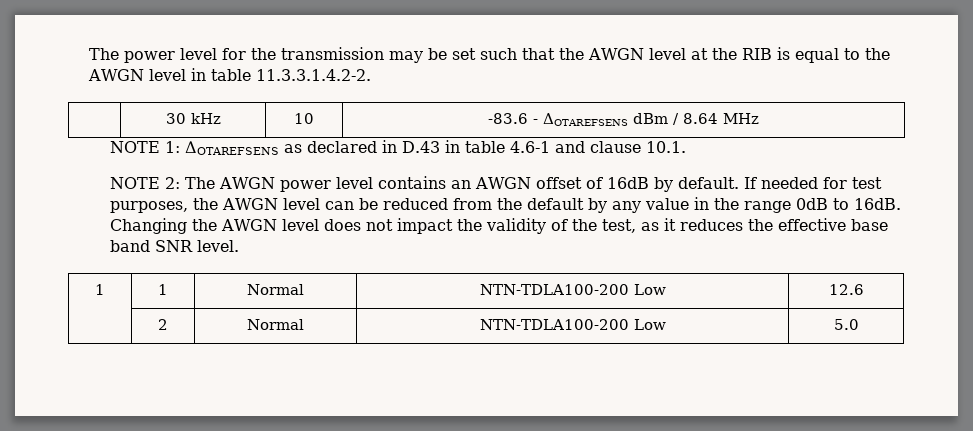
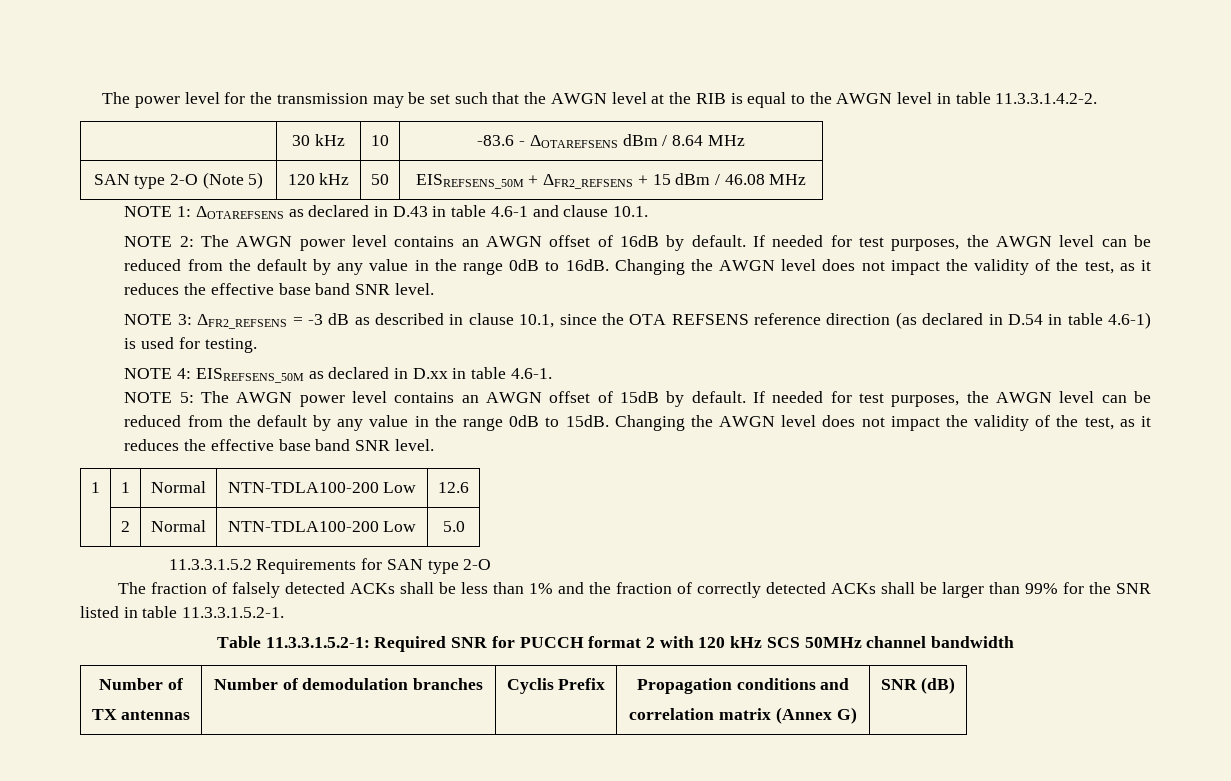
(760, 118) none -> [93,172,264,189] [287,173,350,185] [371,174,389,185] [415,173,807,189] // SAN type 2-O (Note 5) | 120 kHz | 50 | EISREFSENS_50M + ΔFR2_REFSENS + 15 dBm / 46.08 MHz
(239, 246) none -> [124,312,1151,329] [124,337,257,353] [124,367,552,383] [124,391,1151,407] [124,415,1151,431] [124,439,434,451] // NOTE 3: ΔFR2_REFSENS = -3 dB as described in clause 10.1, since the OTA REFSENS reference direction (as declared in D.54 in table 4.6-1) is used for testing. // NOTE 4: EISREFSENS_50M as declared in D.xx in table 4.6-1. // NOTE 5: The AWGN power level contains an AWGN offset of 15dB by default. If needed for test purposes, the AWGN level can be reduced from the default by any value in the range 0dB to 15dB. Changing the AWGN level does not impact the validity of the test, as it reduces the effective base band SNR level.
(859, 324) none -> [168,558,492,574] [118,582,1152,598] [80,606,285,618] [216,636,1015,652] [99,678,183,690] [91,709,191,720] [213,678,484,690] [506,678,606,694] [636,678,850,694] [629,707,857,724] [880,677,956,694] // 11.3.3.1.5.2 Requirements for SAN type 2-O // The fraction of falsely detected ACKs shall be less than 1% and the fraction of correctly detected ACKs shall be larger than 99% for the SNR listed in table 11.3.3.1.5.2-1. // Table 11.3.3.1.5.2-1: Required SNR for PUCCH format 2 with 120 kHz SCS 50MHz channel bandwidth // Number of // TX antennas | Number of demodulation branches | Cyclis Prefix | Propagation conditions and // correlation matrix (Annex G) | SNR (dB)

